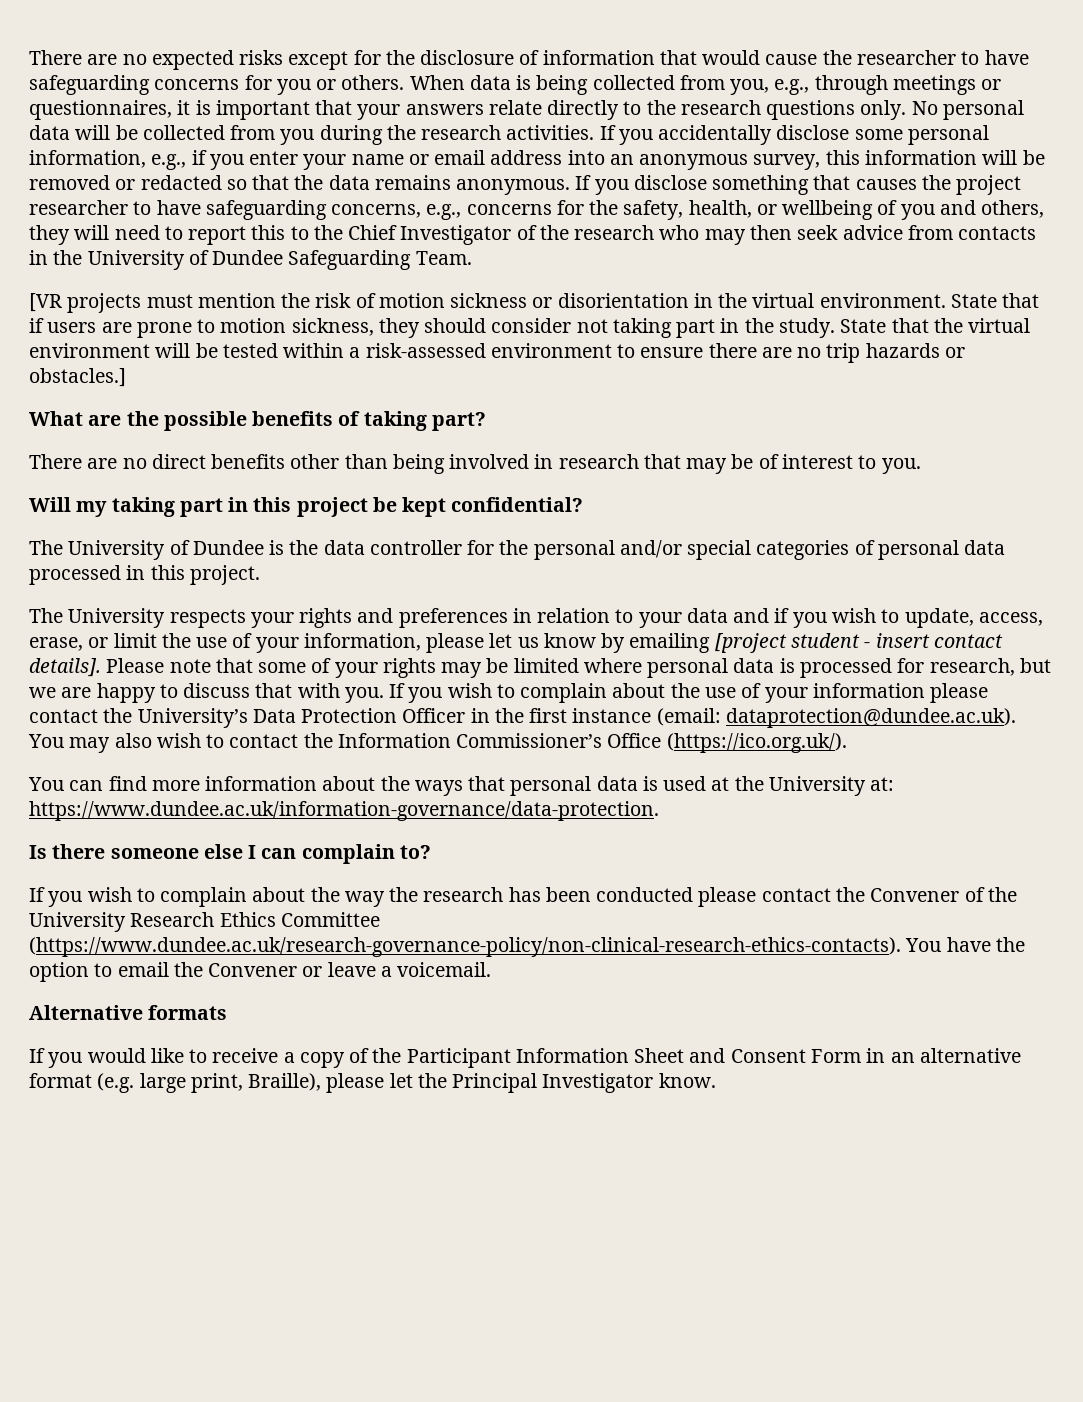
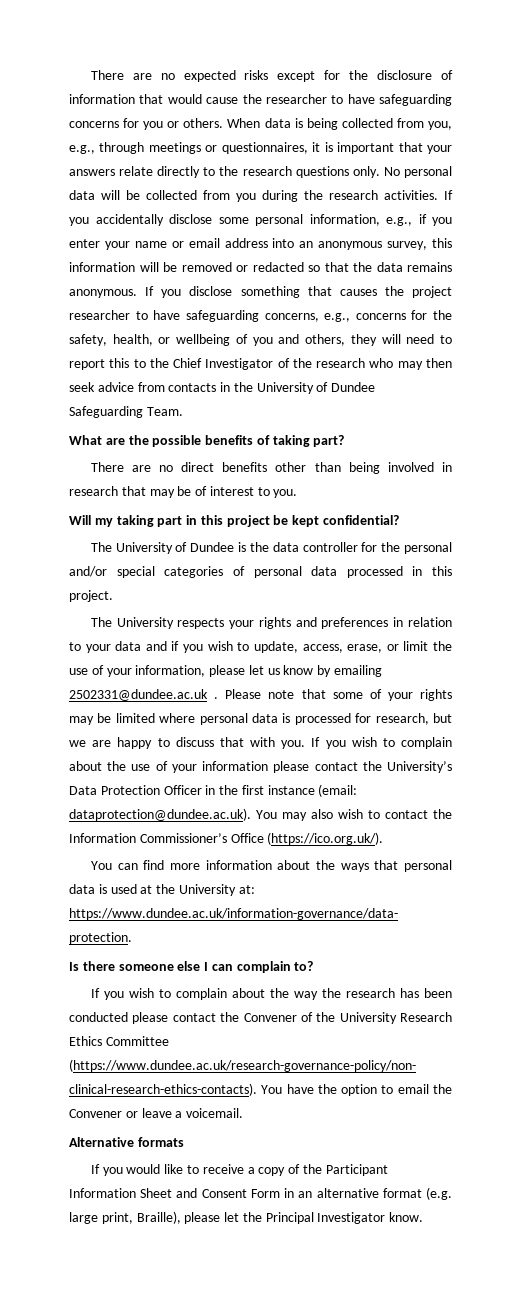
[29,293,1040,313] [29,318,1031,338] [29,343,965,363] [29,368,126,387] // [VR projects must mention the risk of motion sickness or disorientation in the virtual environment. State that if users are prone to motion sickness, they should consider not taking part in the study. State that the virtual environment will be tested within a risk-assessed environment to ensure there are no trip hazards or obstacles.] -> (183, 411) none
[714,633,1003,653] [29,658,101,677] [project student - insert contact details]. -> [69,689,219,701] 2502331@dundee.ac.uk .

